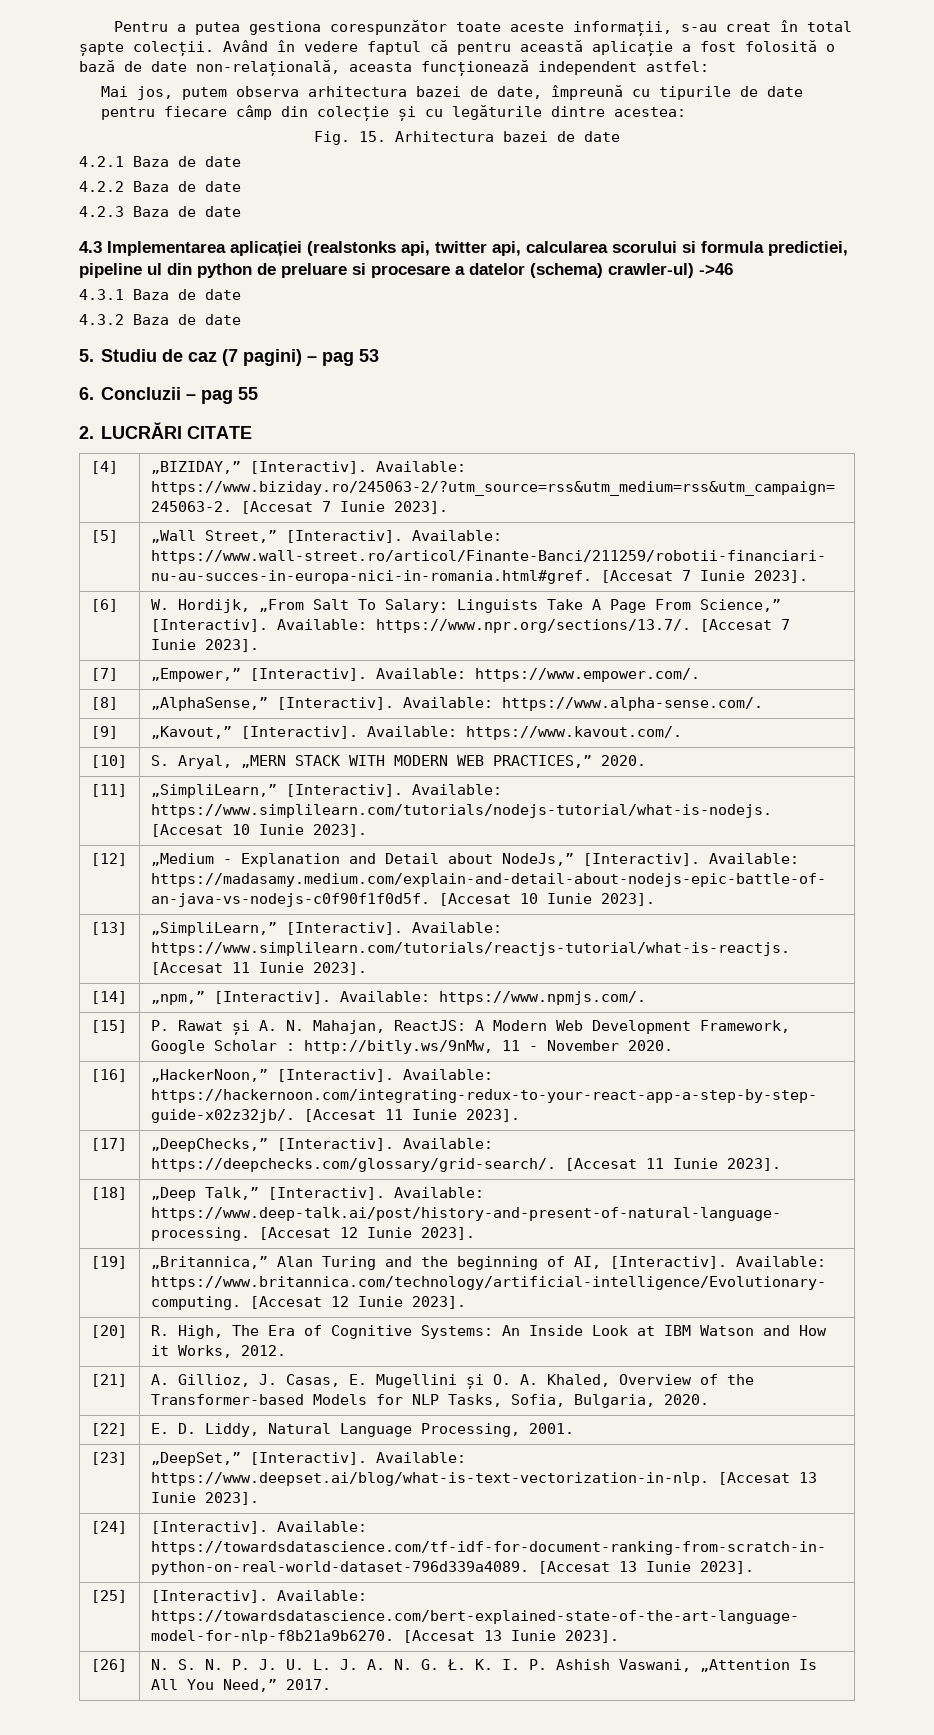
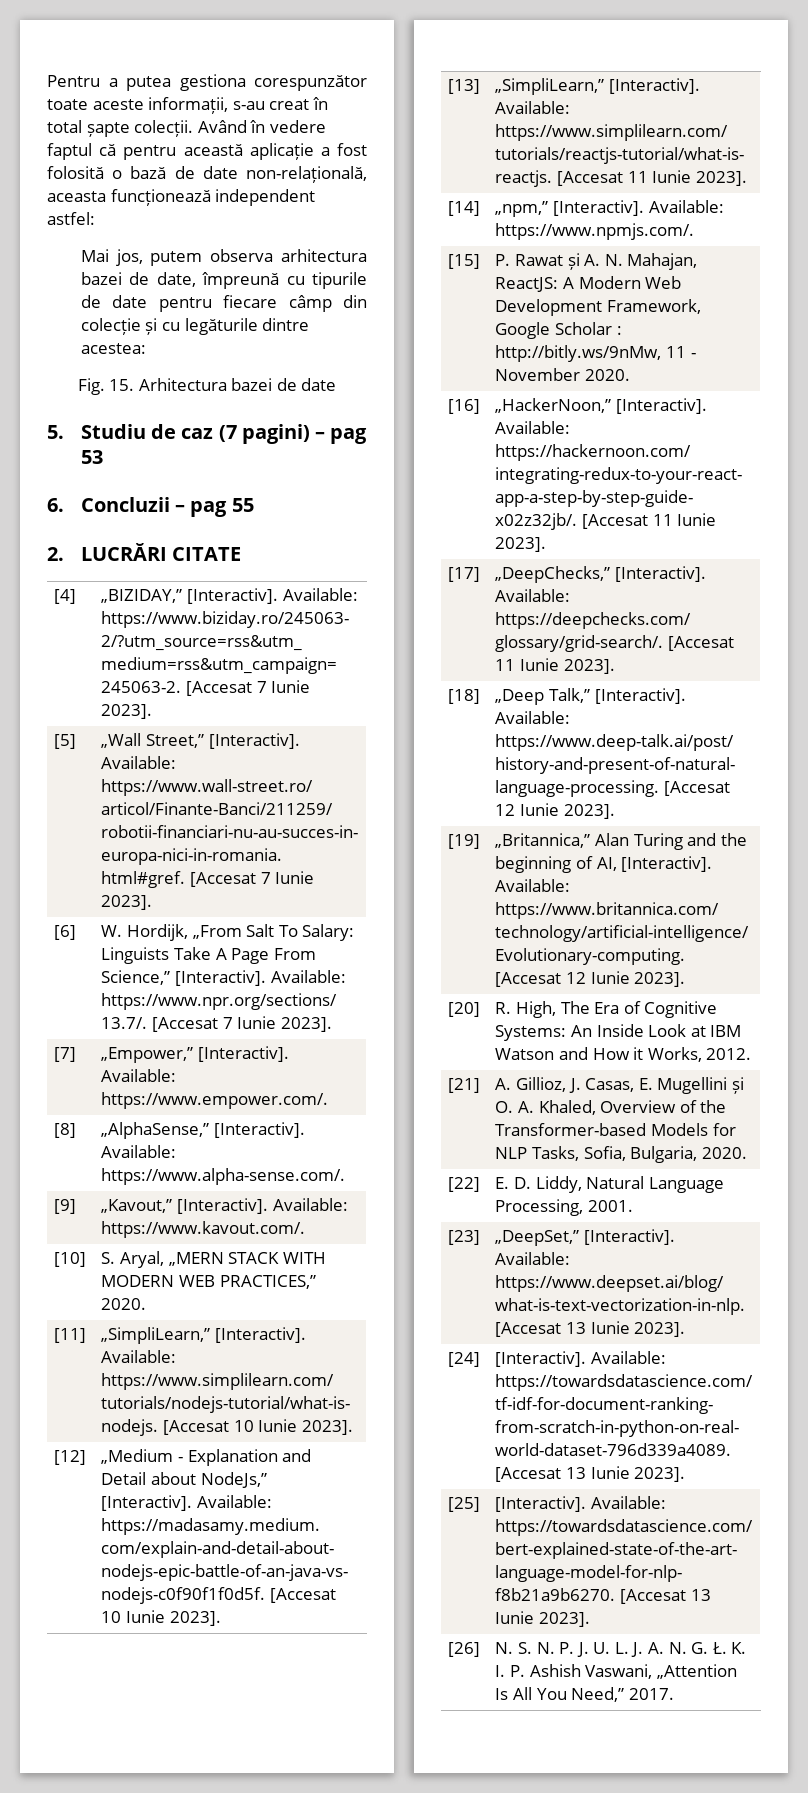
[79,156,241,167] [79,181,241,192] [79,206,241,217] [79,241,848,256] [79,263,733,278] [79,289,241,300] [79,314,241,325] // 4.2.1 Baza de date // 4.2.2 Baza de date // 4.2.3 Baza de date // 4.3 Implementarea aplicației (realstonks api, twitter api, calcularea scorului si formula predictiei, pipeline ul din python de preluare si procesare a datelor (schema) crawler-ul) ->46 // 4.3.1 Baza de date // 4.3.2 Baza de date -> (337, 384) none

